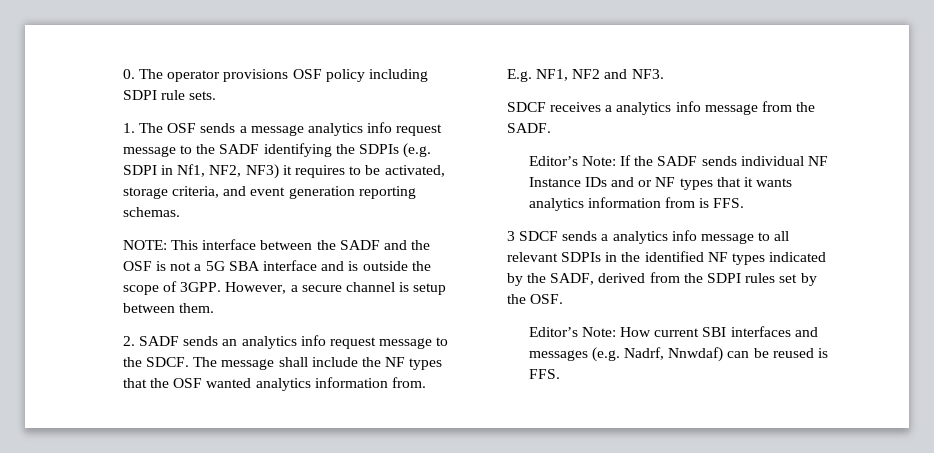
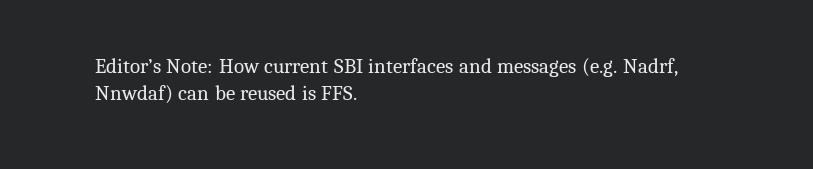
[122,69,428,82] [122,90,217,100] [122,122,443,136] [122,143,432,158] [122,164,445,179] [122,186,416,199] [122,207,180,217] [122,239,431,250] [122,260,431,271] [122,281,447,295] [122,303,215,313] [122,335,449,349] [122,357,443,370] [122,377,426,391] [506,69,664,82] [506,101,816,115] [506,123,551,133] [528,155,828,166] [528,177,793,190] [528,197,745,211] [506,230,790,244] [506,251,827,265] [506,272,817,286] [506,294,564,304] 0. The operator provisions OSF policy including SDPI rule sets. // 1. The OSF sends a message analytics info request message to the SADF identifying the SDPIs (e.g. SDPI in Nf1, NF2, NF3) it requires to be activated, storage criteria, and event generation reporting schemas. // NOTE: This interface between the SADF and the OSF is not a 5G SBA interface and is outside the scope of 3GPP. However, a secure channel is setup between them. // 2. SADF sends an analytics info request message to the SDCF. The message shall include the NF types that the OSF wanted analytics information from. E.g. NF1, NF2 and NF3. // SDCF receives a analytics info message from the SADF. // Editor’s Note: If the SADF sends individual NF Instance IDs and or NF types that it wants analytics information from is FFS. // 3 SDCF sends a analytics info message to all relevant SDPIs in the identified NF types indicated by the SADF, derived from the SDPI rules set by the OSF. // -> (94, 65) none

